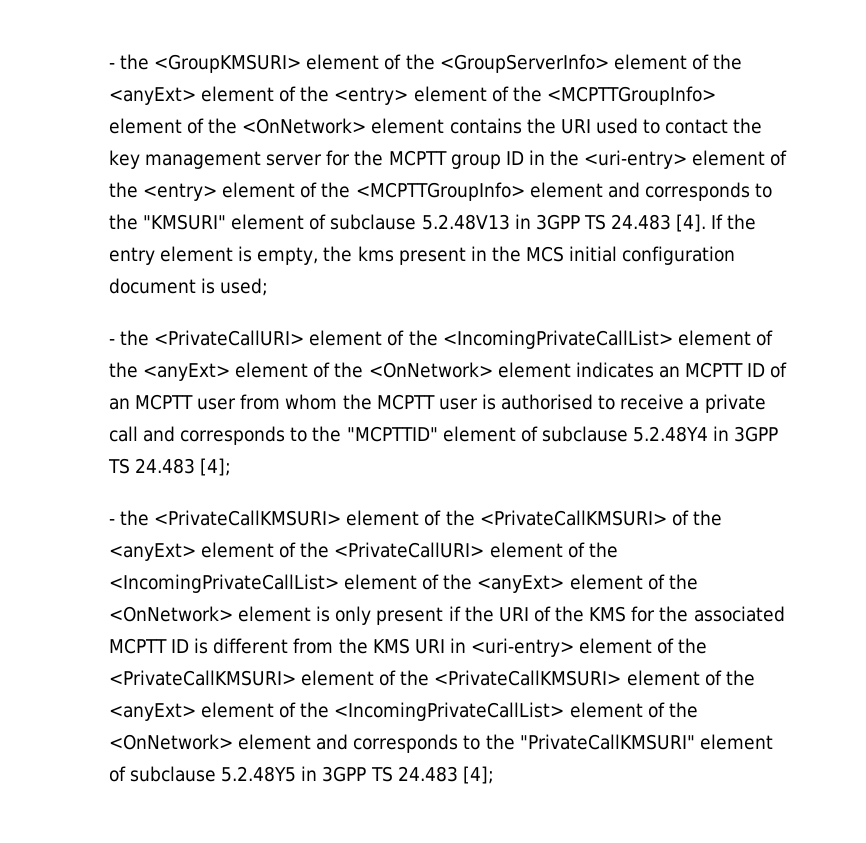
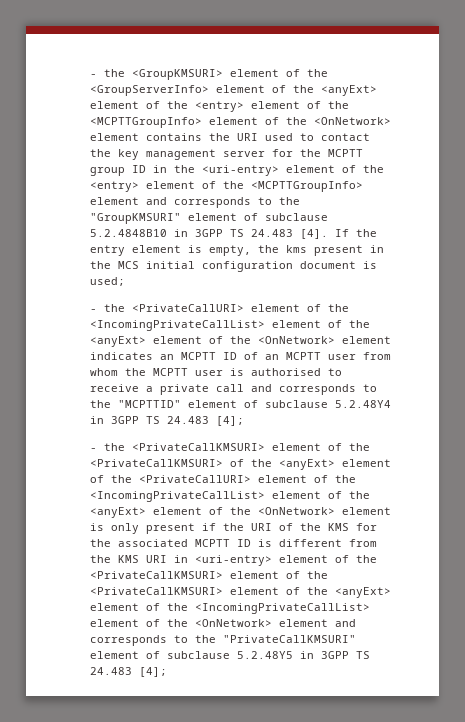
[143,214,510,230] "KMSURI" element of subclause 5.2.48V13 -> [89,213,328,224] [89,229,167,237] "GroupKMSURI" element of subclause 5.2.4848B10

